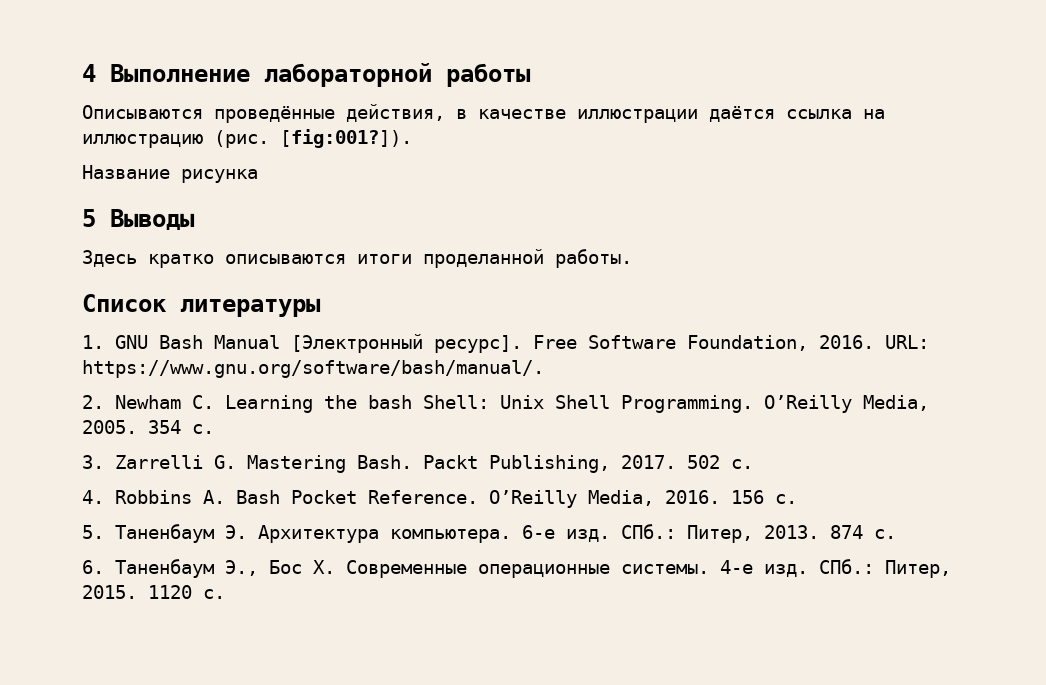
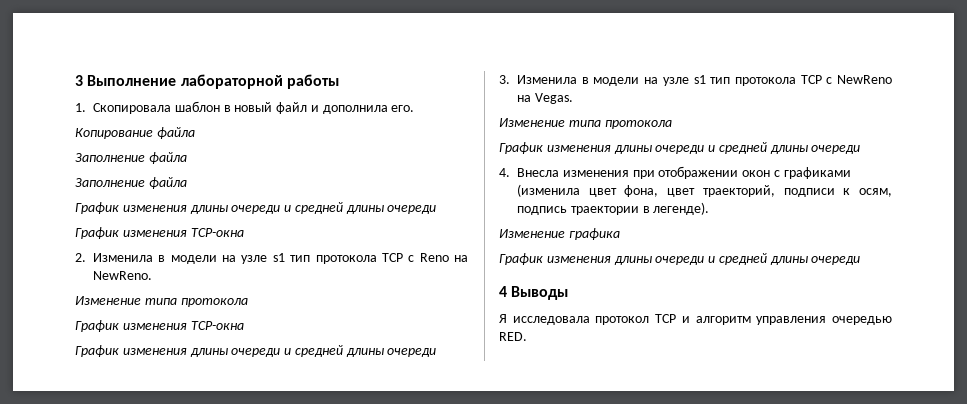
[82,64,96,82] 4 -> [75,75,83,86] 3
[82,104,885,123] [82,129,412,148] [82,165,258,183] [82,209,195,230] [82,249,632,268] [82,294,321,317] [82,334,929,353] [82,360,544,378] [82,395,929,413] [82,420,214,434] [82,455,753,473] [82,490,797,508] [82,524,896,543] [82,559,951,578] [82,585,225,599] Описываются проведённые действия, в качестве иллюстрации даётся ссылка на иллюстрацию (рис. [fig:001?]). // Название рисунка // 5 Выводы // Здесь кратко описываются итоги проделанной работы. // Список литературы // 1. GNU Bash Manual [Электронный ресурс]. Free Software Foundation, 2016. URL: https://www.gnu.org/software/bash/manual/. // 2. Newham C. Learning the bash Shell: Unix Shell Programming. O’Reilly Media, 2005. 354 с. // 3. Zarrelli G. Mastering Bash. Packt Publishing, 2017. 502 с. // 4. Robbins A. Bash Pocket Reference. O’Reilly Media, 2016. 156 с. // 5. Таненбаум Э. Архитектура компьютера. 6-е изд. СПб.: Питер, 2013. 874 с. // 6. Таненбаум Э., Бос Х. Современные операционные системы. 4-е изд. СПб.: Питер, 2015. 1120 с. -> [75,101,415,114] [75,127,195,139] [75,152,187,164] [75,177,187,189] [75,202,437,214] [75,227,244,239] [75,253,469,264] [93,271,152,280] [75,296,248,307] [75,320,244,332] [75,345,437,357] [499,75,892,86] [517,93,573,104] [499,118,672,129] [499,142,861,154] [499,166,851,179] [517,184,892,197] [517,202,710,215] [499,228,620,240] [499,253,861,265] [499,286,569,300] [499,314,892,325] [499,332,527,341] 1. Скопировала шаблон в новый файл и дополнила его. // Копирование файла // Заполнение файла // Заполнение файла // График изменения длины очереди и средней длины очереди // График изменения TCP-окна // 2. Изменила в модели на узле s1 тип протокола TCP с Reno на NewReno. // Изменение типа протокола // График изменения TCP-окна // График изменения длины очереди и средней длины очереди // 3. Изменила в модели на узле s1 тип протокола TCP с NewReno на Vegas. // Изменение типа протокола // График изменения длины очереди и средней длины очереди // 4. Внесла изменения при отображении окон с графиками (изменила цвет фона, цвет траекторий, подписи к осям, подпись траектории в легенде). // Изменение графика // График изменения длины очереди и средней длины очереди // 4 Выводы // Я исследовала протокол TCP и алгоритм управления очередью RED.

